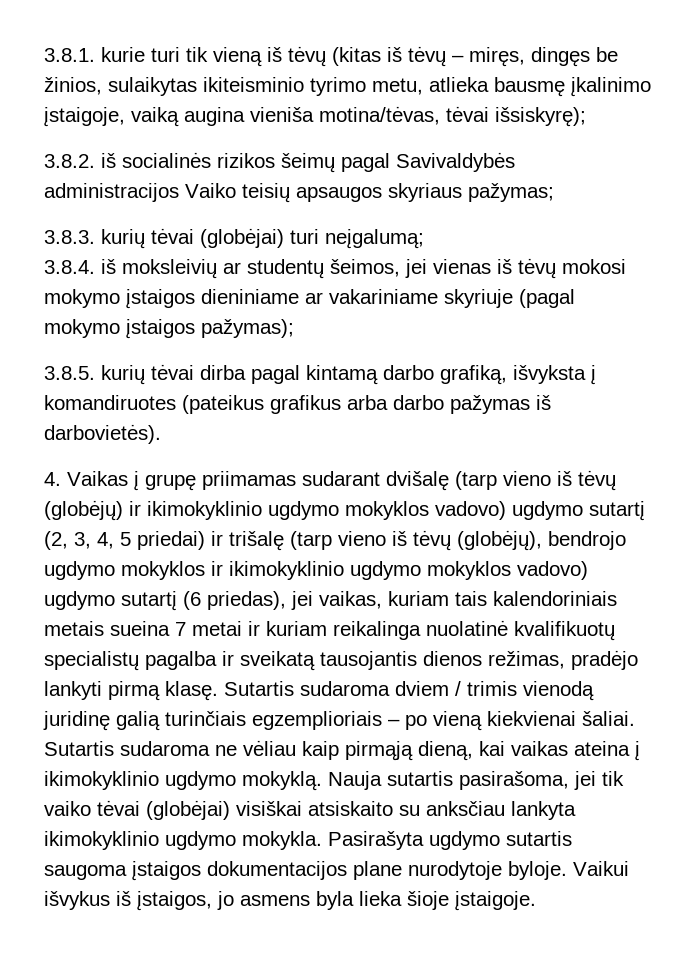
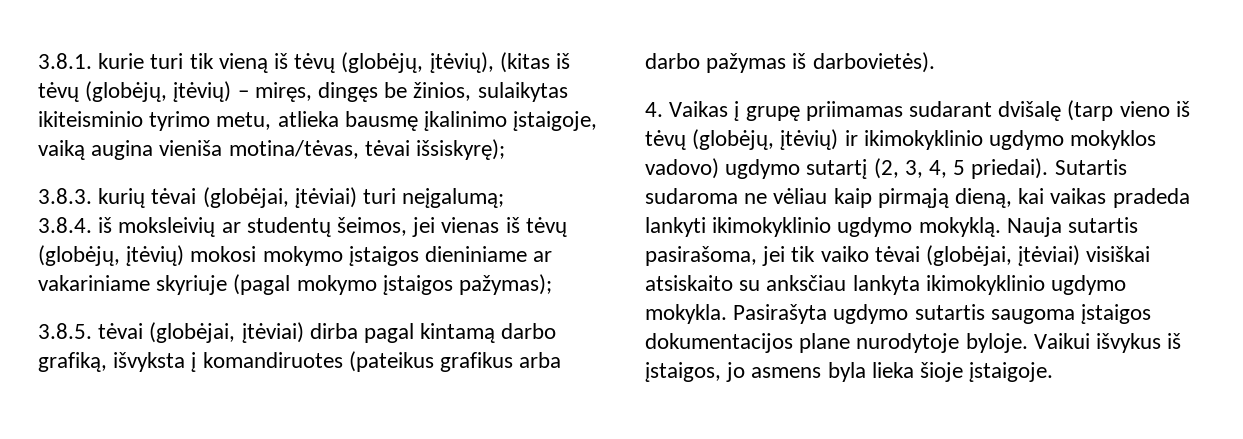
(326, 56) none -> [341,52,494,73] (globėjų, įtėvių),
(446, 56) none -> [85,81,232,102] (globėjų, įtėvių)
[44,152,515,173] [44,183,554,203] // 3.8.2. iš socialinės rizikos šeimų pagal Savivaldybės administracijos Vaiko teisių apsaugos skyriaus pažymas; -> (506, 149) none
[200,228,284,248] (globėjai) -> [202,187,357,208] (globėjai, įtėviai)
(556, 268) none -> [38,245,185,266] (globėjų, įtėvių)
[101,364,194,385] kurių tėvai -> [98,322,304,343] tėvai (globėjai, įtėviai)
[44,500,123,521] (globėjų) -> [692,129,839,150] (globėjų, įtėvių)
[137,530,626,551] [44,561,588,580] [44,591,617,611] [44,620,615,641] [44,650,638,671] [44,681,594,701] [43,711,635,731] priedai) ir trišalę (tarp vieno iš tėvų (globėjų), bendrojo ugdymo mokyklos ir ikimokyklinio ugdymo mokyklos vadovo) ugdymo sutartį (6 priedas), jei vaikas, kuriam tais kalendoriniais metais sueina 7 metai ir kuriam reikalinga nuolatinė kvalifikuotų specialistų pagalba ir sveikatą tausojantis dienos režimas, pradėjo lankyti pirmą klasę. Sutartis sudaroma dviem / trimis vienodą juridinę galią turinčiais egzemplioriais – po vieną kiekvienai šaliai. -> [971,158,1049,179] priedai).
[574,741,640,761] ateina į -> [1112,188,1190,208] [645,217,706,237] pradeda lankyti
[146,800,230,820] (globėjai) -> [926,245,1081,266] (globėjai, įtėviai)

